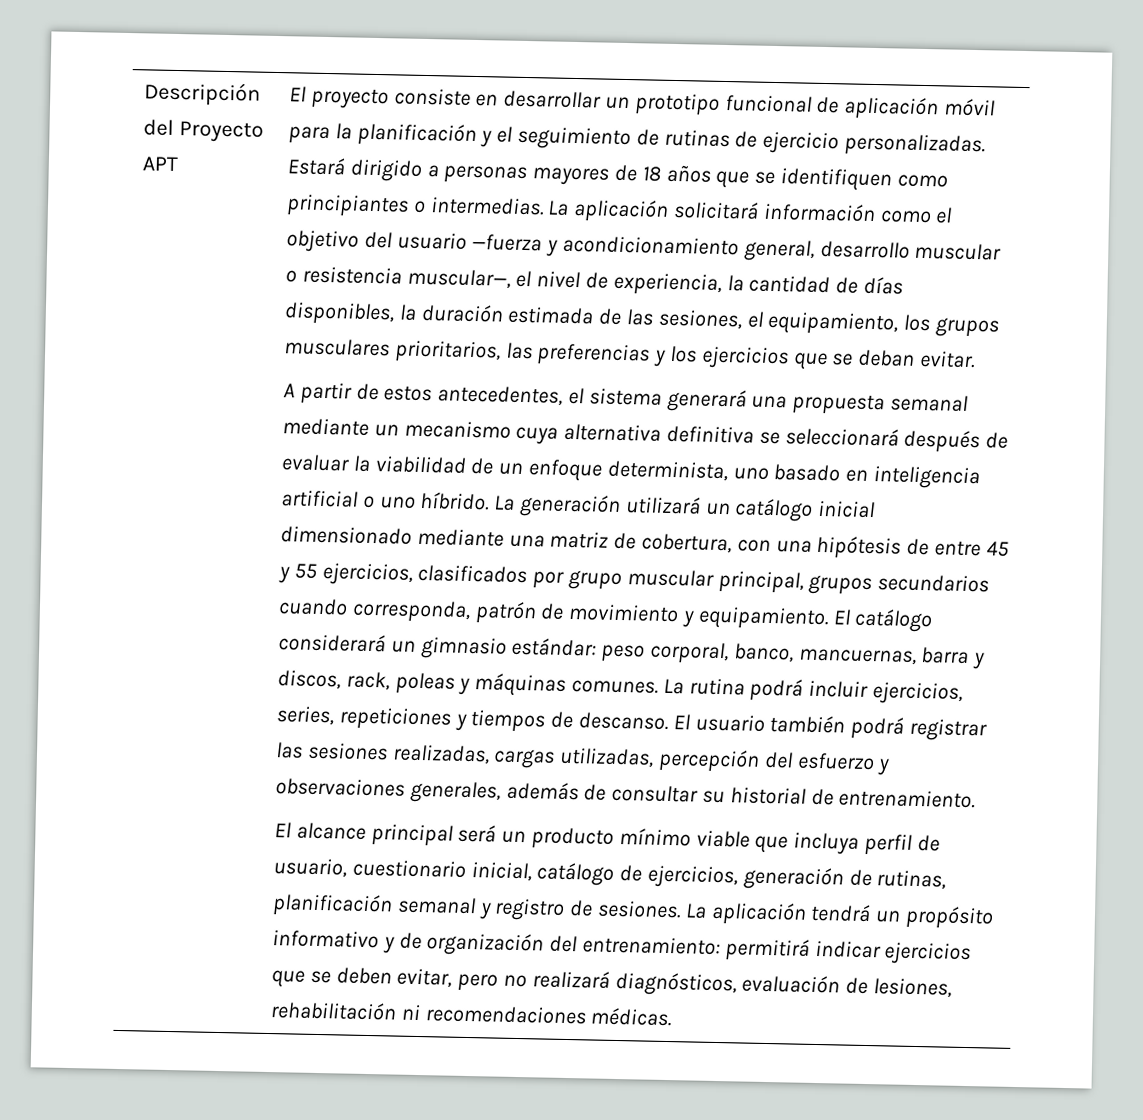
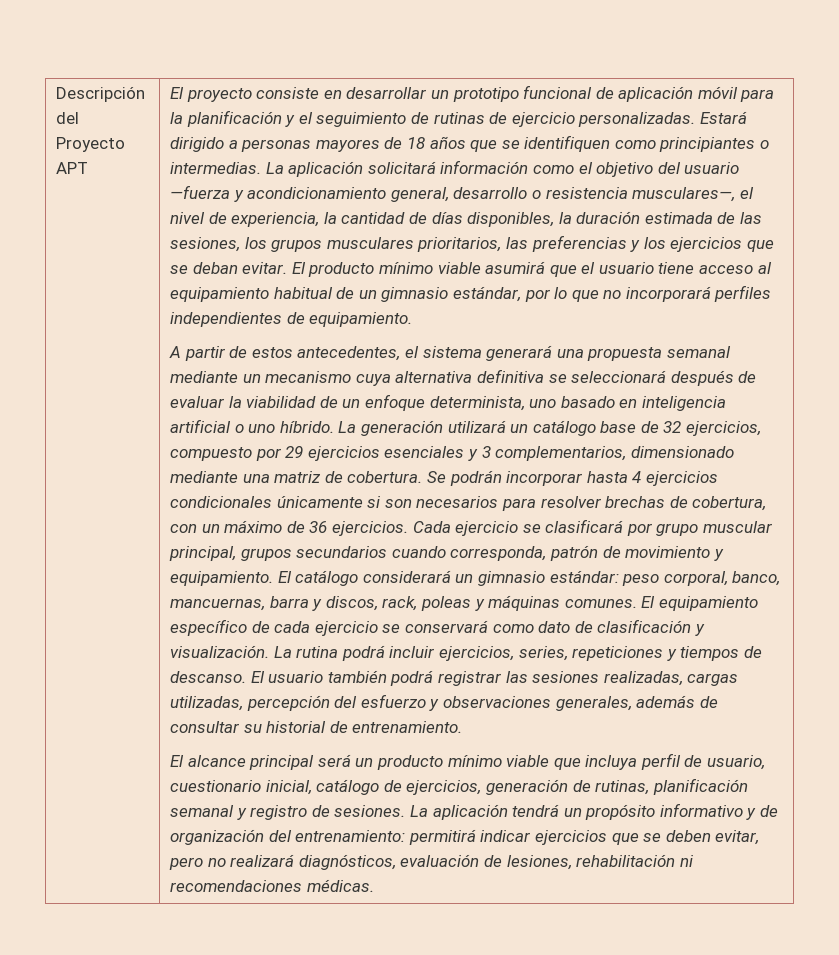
[914,242,1002,261] muscular -> (528, 193) none
[406,268,511,289] muscular—, -> [632,187,736,202] musculares—,
[746,311,899,336] el equipamiento, -> (240, 244) none
(977, 359) none -> [291,261,772,277] [169,285,772,302] [169,312,413,327] El producto mínimo viable asumirá que el usuario tiene acceso al equipamiento habitual de un gimnasio estándar, por lo que no incorporará perfiles independientes de equipamiento.
[817,500,876,519] inicial -> [600,421,762,436] [169,446,627,461] base de 32 ejercicios, compuesto por 29 ejercicios esenciales y 3 complementarios,
[641,533,1009,560] [278,562,528,586] cobertura, con una hipótesis de entre 45 y 55 ejercicios, clasificados -> [347,470,718,486] [169,496,767,511] [169,519,624,536] cobertura. Se podrán incorporar hasta 4 ejercicios condicionales únicamente si son necesarios para resolver brechas de cobertura, con un máximo de 36 ejercicios. Cada ejercicio se clasificará
(660, 687) none -> [641,596,758,611] [169,619,705,636] [169,645,269,658] El equipamiento específico de cada ejercicio se conservará como dato de clasificación y visualización.

